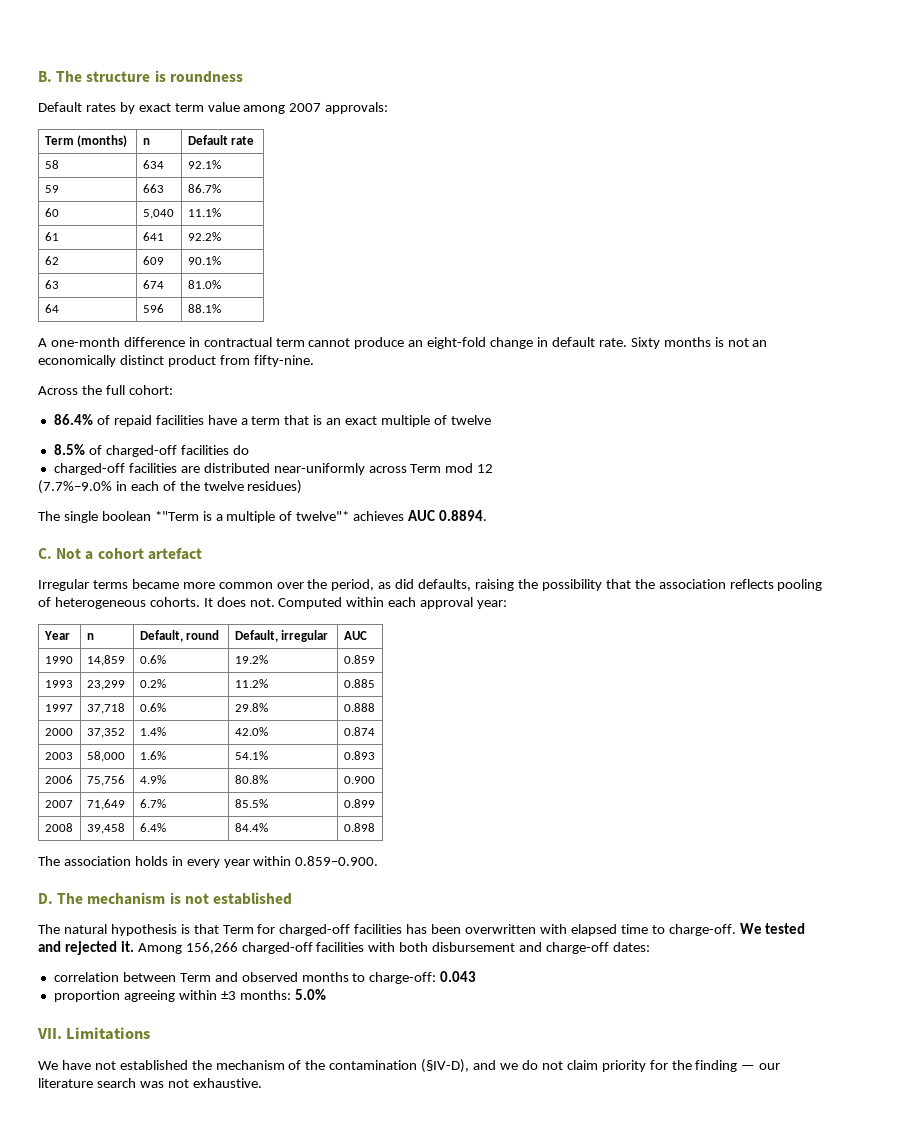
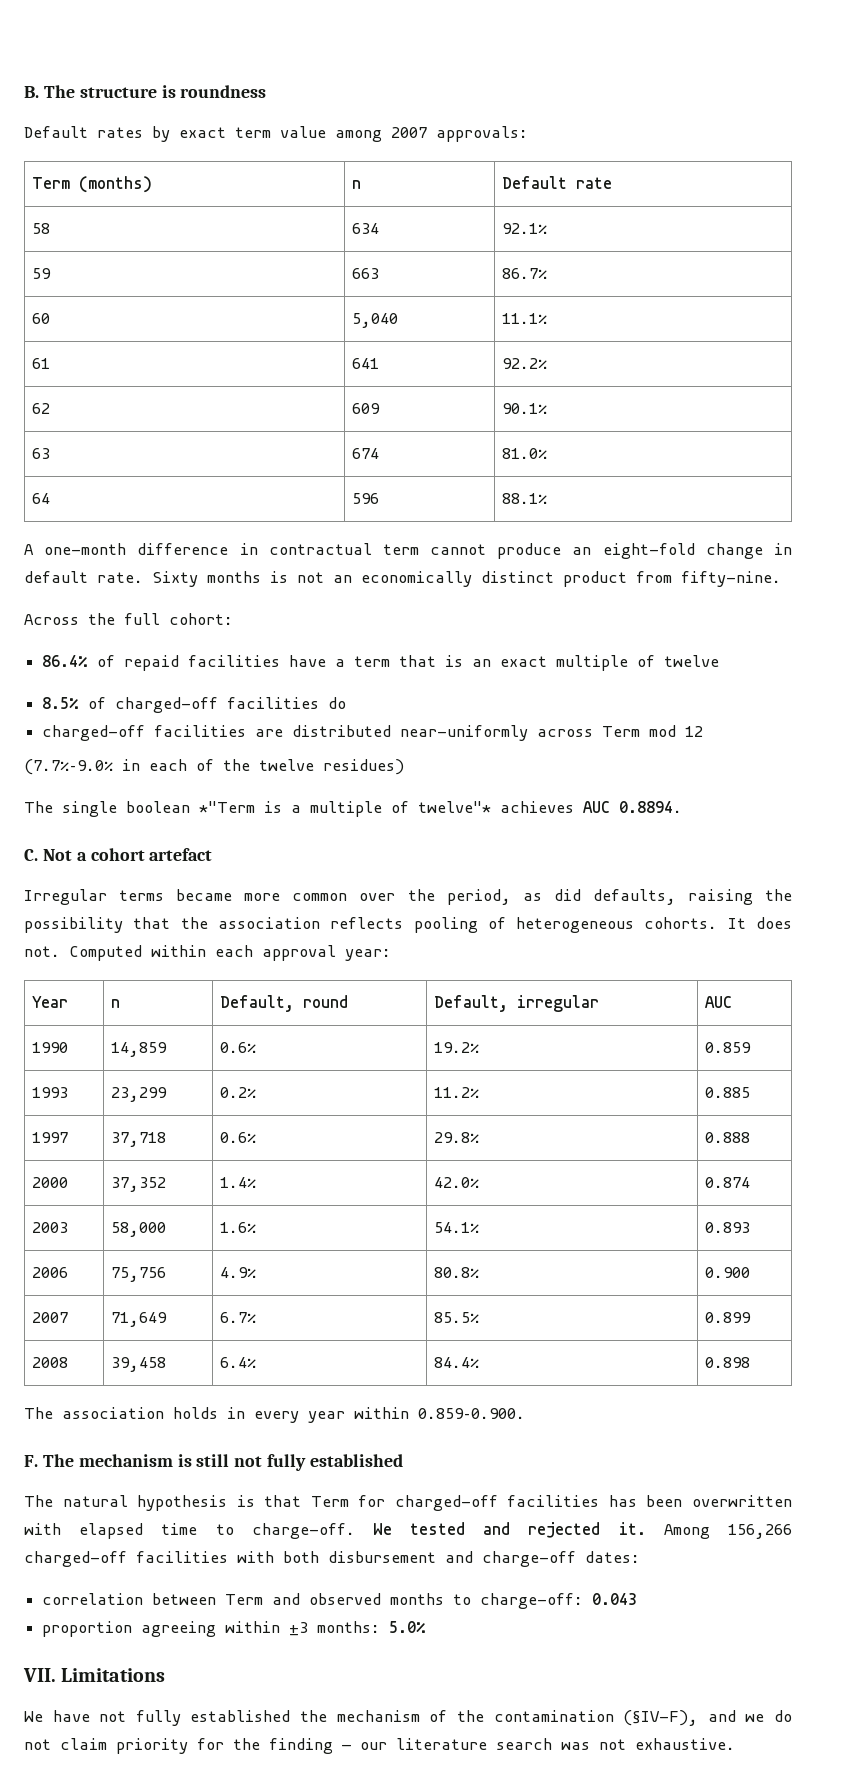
[38,893,53,904] D. -> [24,1455,38,1467] F.
[184,893,209,904] not -> [196,1454,307,1471] still not fully
(116, 1065) none -> [135,1710,181,1726] fully
[421,1059,470,1073] (§IV-D), -> [623,1710,699,1726] (§IV-F),

